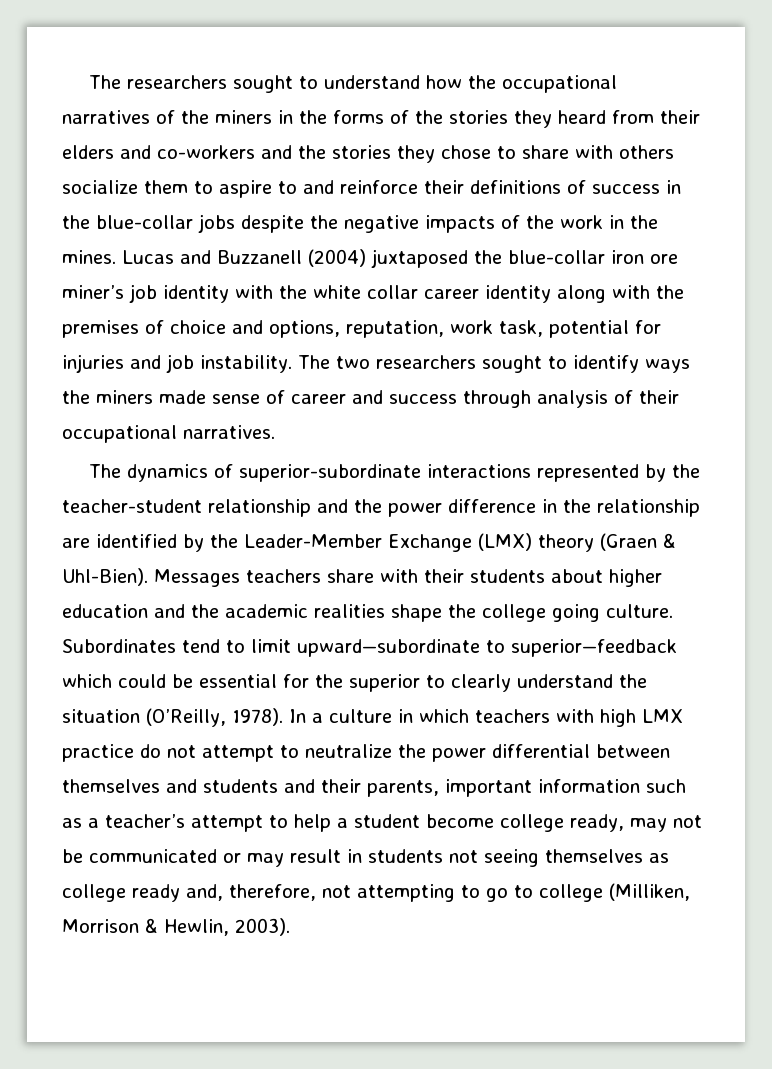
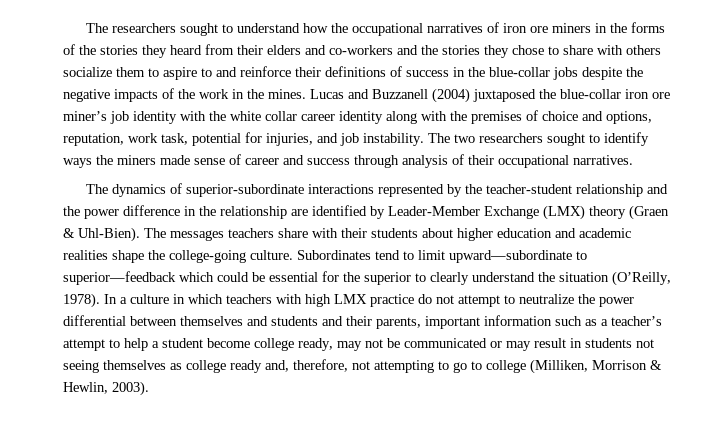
[181,110,209,124] the -> [503,23,549,33] iron ore
[62,354,124,373] injuries -> [266,133,313,146] injuries,
[210,534,238,548] the -> (385, 212) none
[154,569,240,587] Messages -> [144,228,224,241] The messages
[191,604,219,618] the -> (576, 233) none
[482,604,600,622] college going -> [169,250,246,263] college-going

